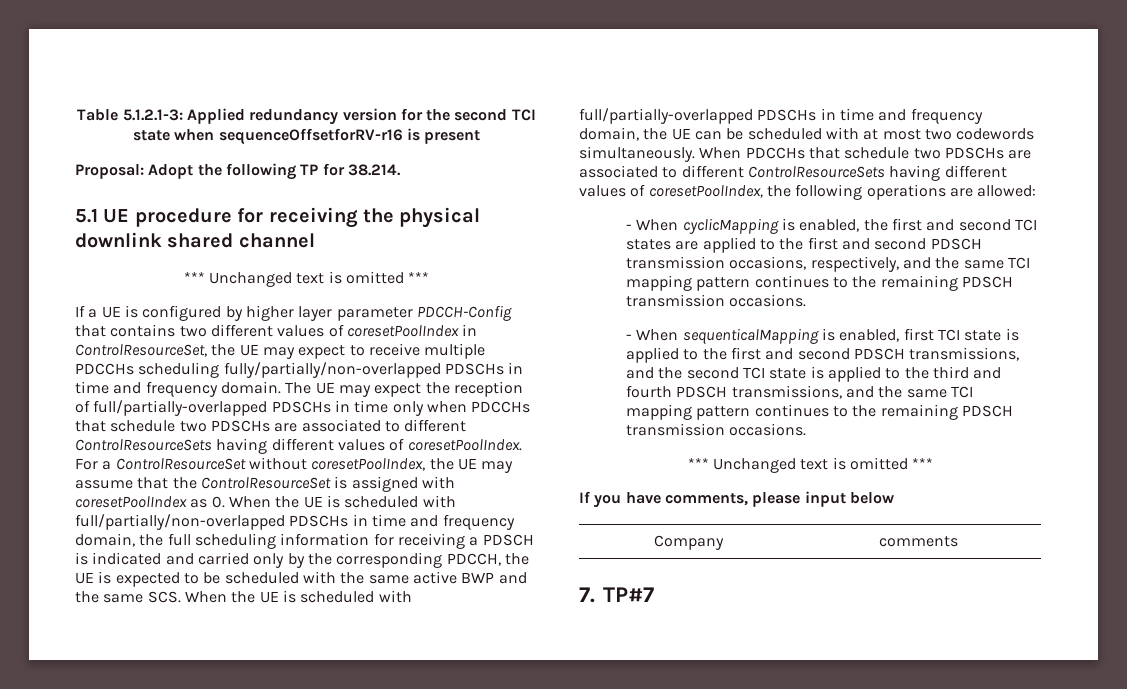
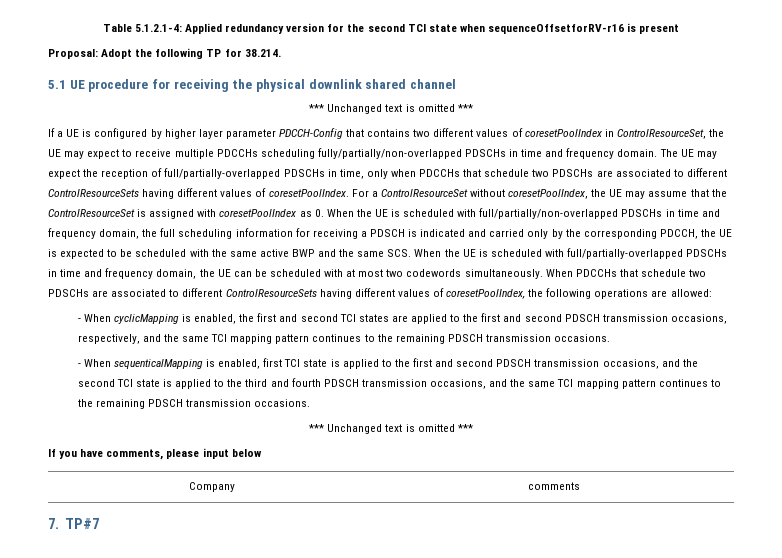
[122,109,183,121] 5.1.2.1-3: -> [134,24,182,32] 5.1.2.1-4:
[354,400,389,413] time -> [339,169,364,179] time,
[909,347,1020,361] transmissions, -> [534,359,659,369] transmission occasions,
[731,385,842,399] transmissions, -> [361,379,486,389] transmission occasions,

